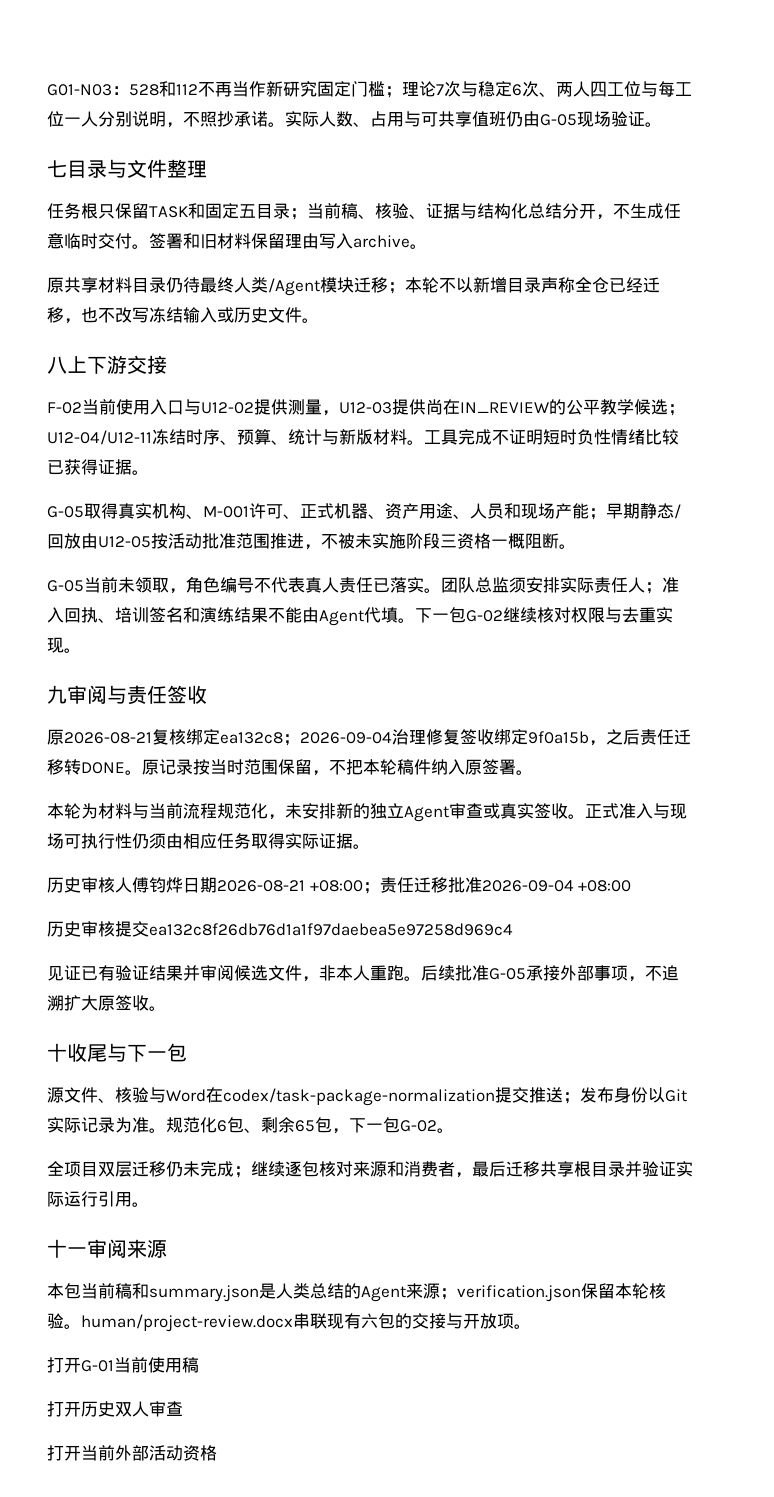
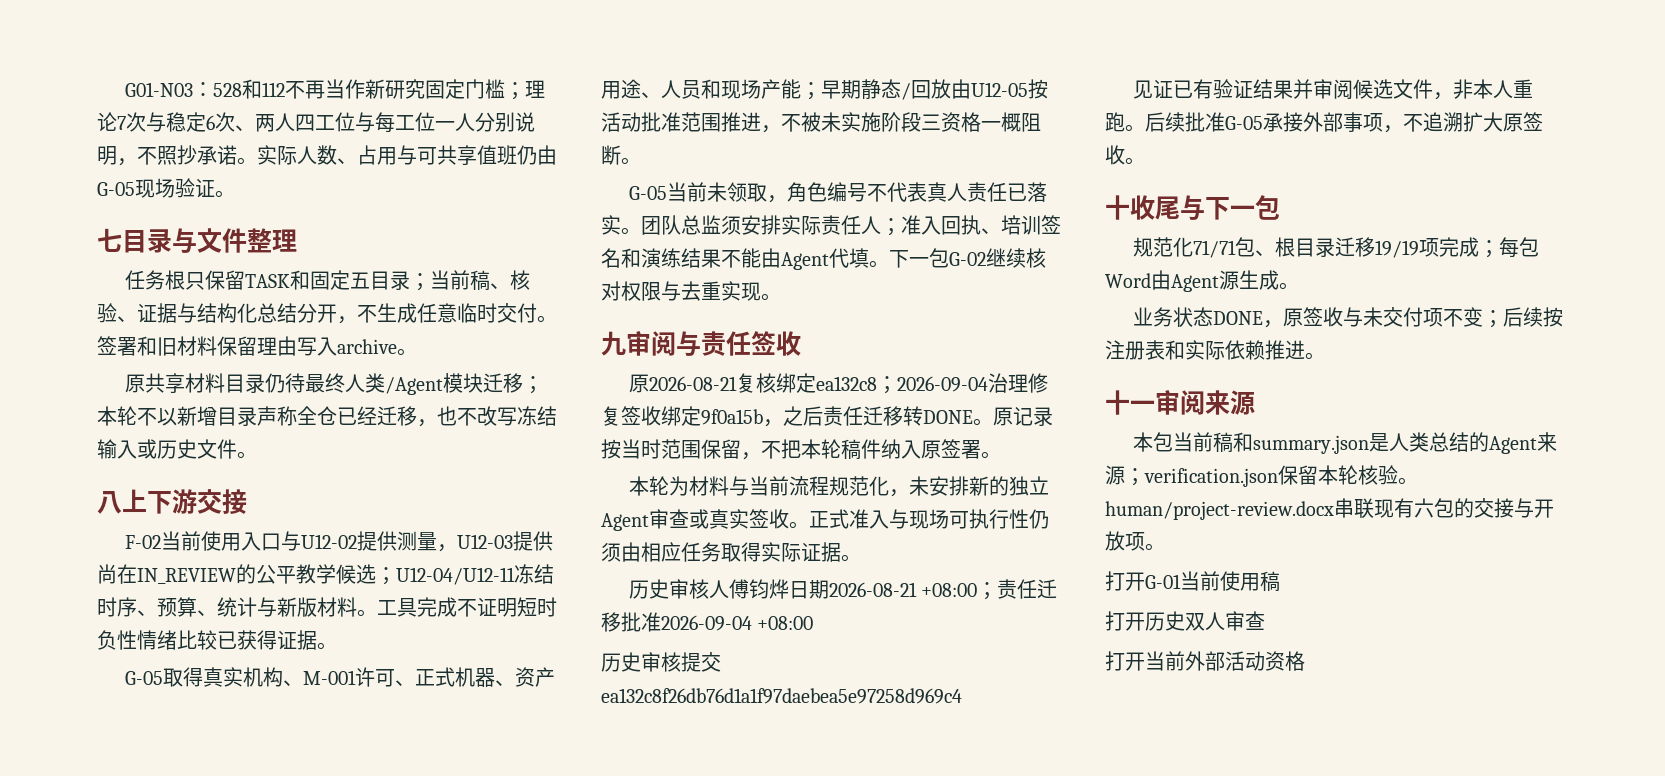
[47,1087,687,1106] [47,1117,454,1134] [47,1161,693,1178] [47,1191,132,1207] 源文件、核验与Word在codex/task-package-normalization提交推送；发布身份以Git实际记录为准。规范化6包、剩余65包，下一包G-02。 // 全项目双层迁移仍未完成；继续逐包核对来源和消费者，最后迁移共享根目录并验证实际运行引用 -> [1132,237,1539,258] [1105,270,1299,292] [1132,307,1563,328] [1105,340,1305,360] 规范化71/71包、根目录迁移19/19项完成；每包Word由Agent源生成。 // 业务状态DONE，原签收与未交付项不变；后续按注册表和实际依赖推进

